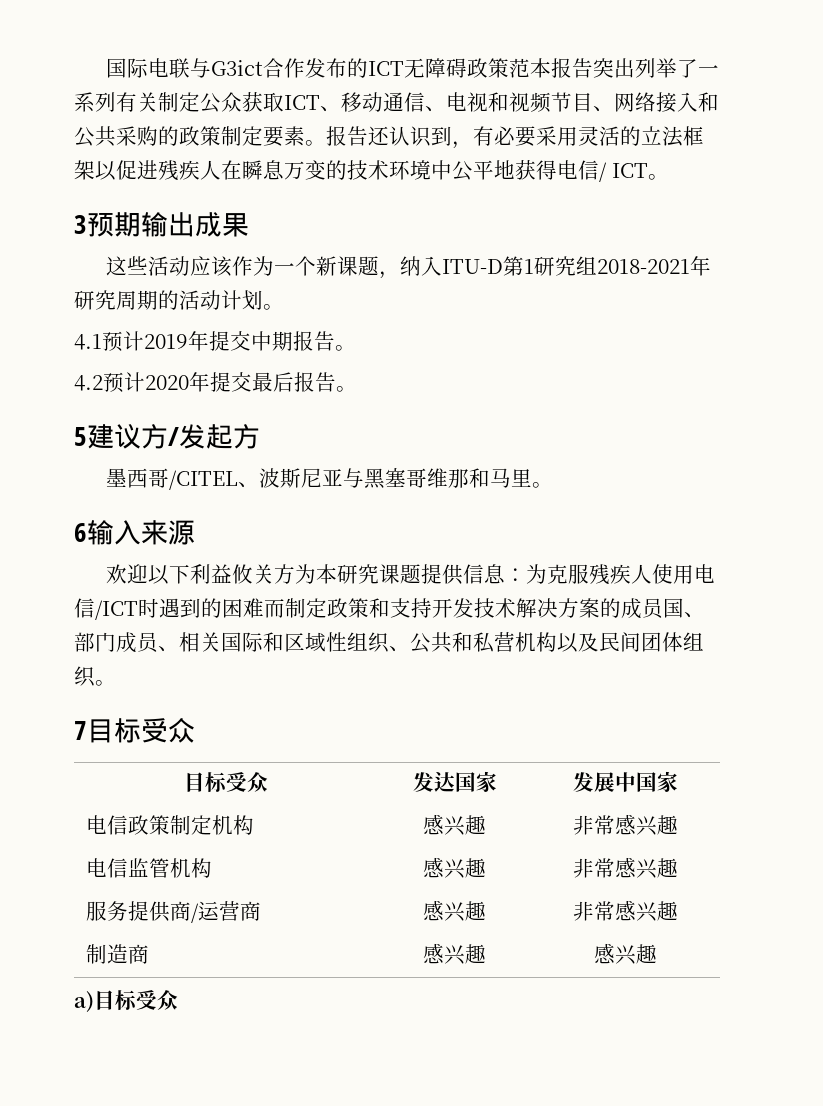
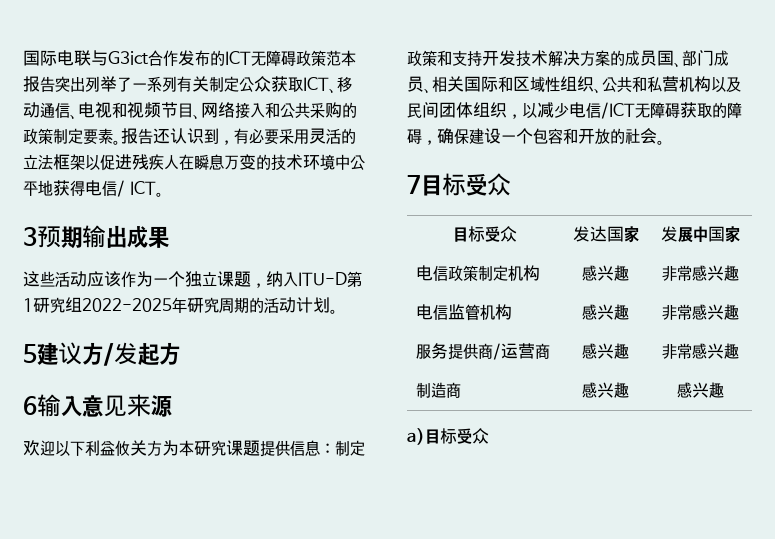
[315,256,337,276] 新 -> [185,271,217,287] 独立
[596,259,690,274] 2018-2021 -> [82,298,172,312] 2022-2025
[74,331,356,352] [74,372,357,393] // 4.1预计2019年提交中期报告。 // 4.2预计2020年提交最后报告。 -> (338, 311) none
[105,468,553,490] // 墨西哥/CITEL、波斯尼亚与黑塞哥维那和马里。 -> (180, 353) none
(141, 532) none -> [82,395,127,417] 意见
[525,564,715,585] [74,598,285,620] 为克服残疾人使用电信/ICT时遇到的困难而 -> (335, 448) none
(95, 676) none -> [507,102,742,119] [407,128,657,145] ，以减少电信/ICT无障碍获取的障碍，确保建设一个包容和开放的社会

